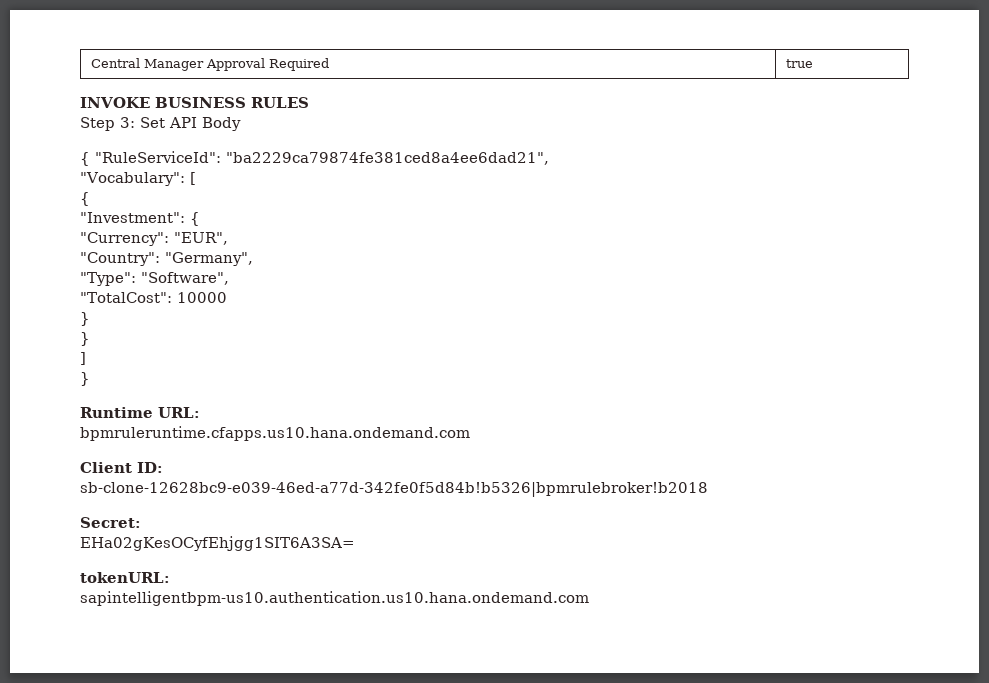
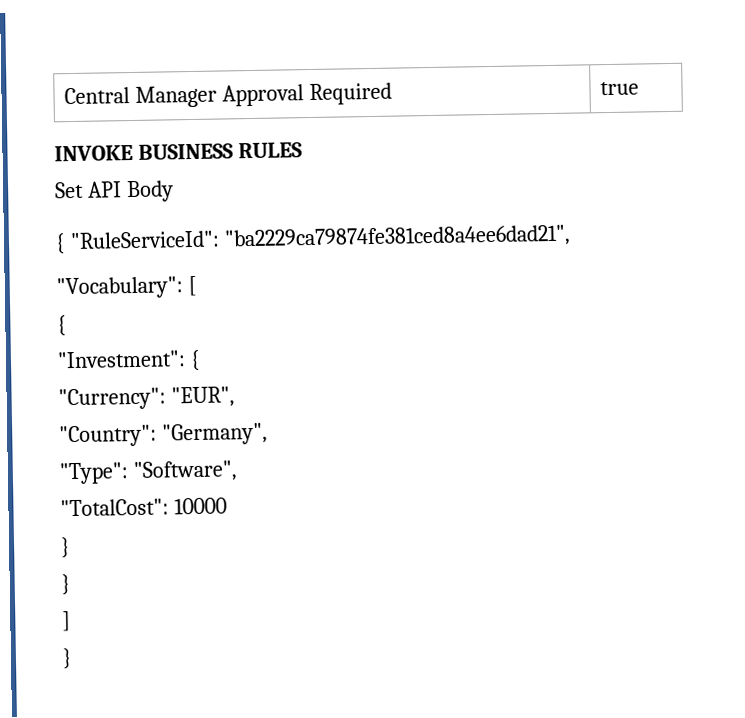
[80,117,135,131] Step 3: -> (303, 150) none
[80,407,200,418] [80,426,470,441] [80,462,163,473] [80,482,708,497] [80,517,141,528] [80,536,355,551] [80,572,170,583] [80,591,589,606] // Runtime URL: // bpmruleruntime.cfapps.us10.hana.ondemand.com // Client ID: // sb-clone-12628bc9-e039-46ed-a77d-342fe0f5d84b!b5326|bpmrulebroker!b2018 // Secret: // EHa02gKesOCyfEhjgg1SIT6A3SA= // tokenURL: // sapintelligentbpm-us10.authentication.us10.hana.ondemand.com -> (73, 659) none

